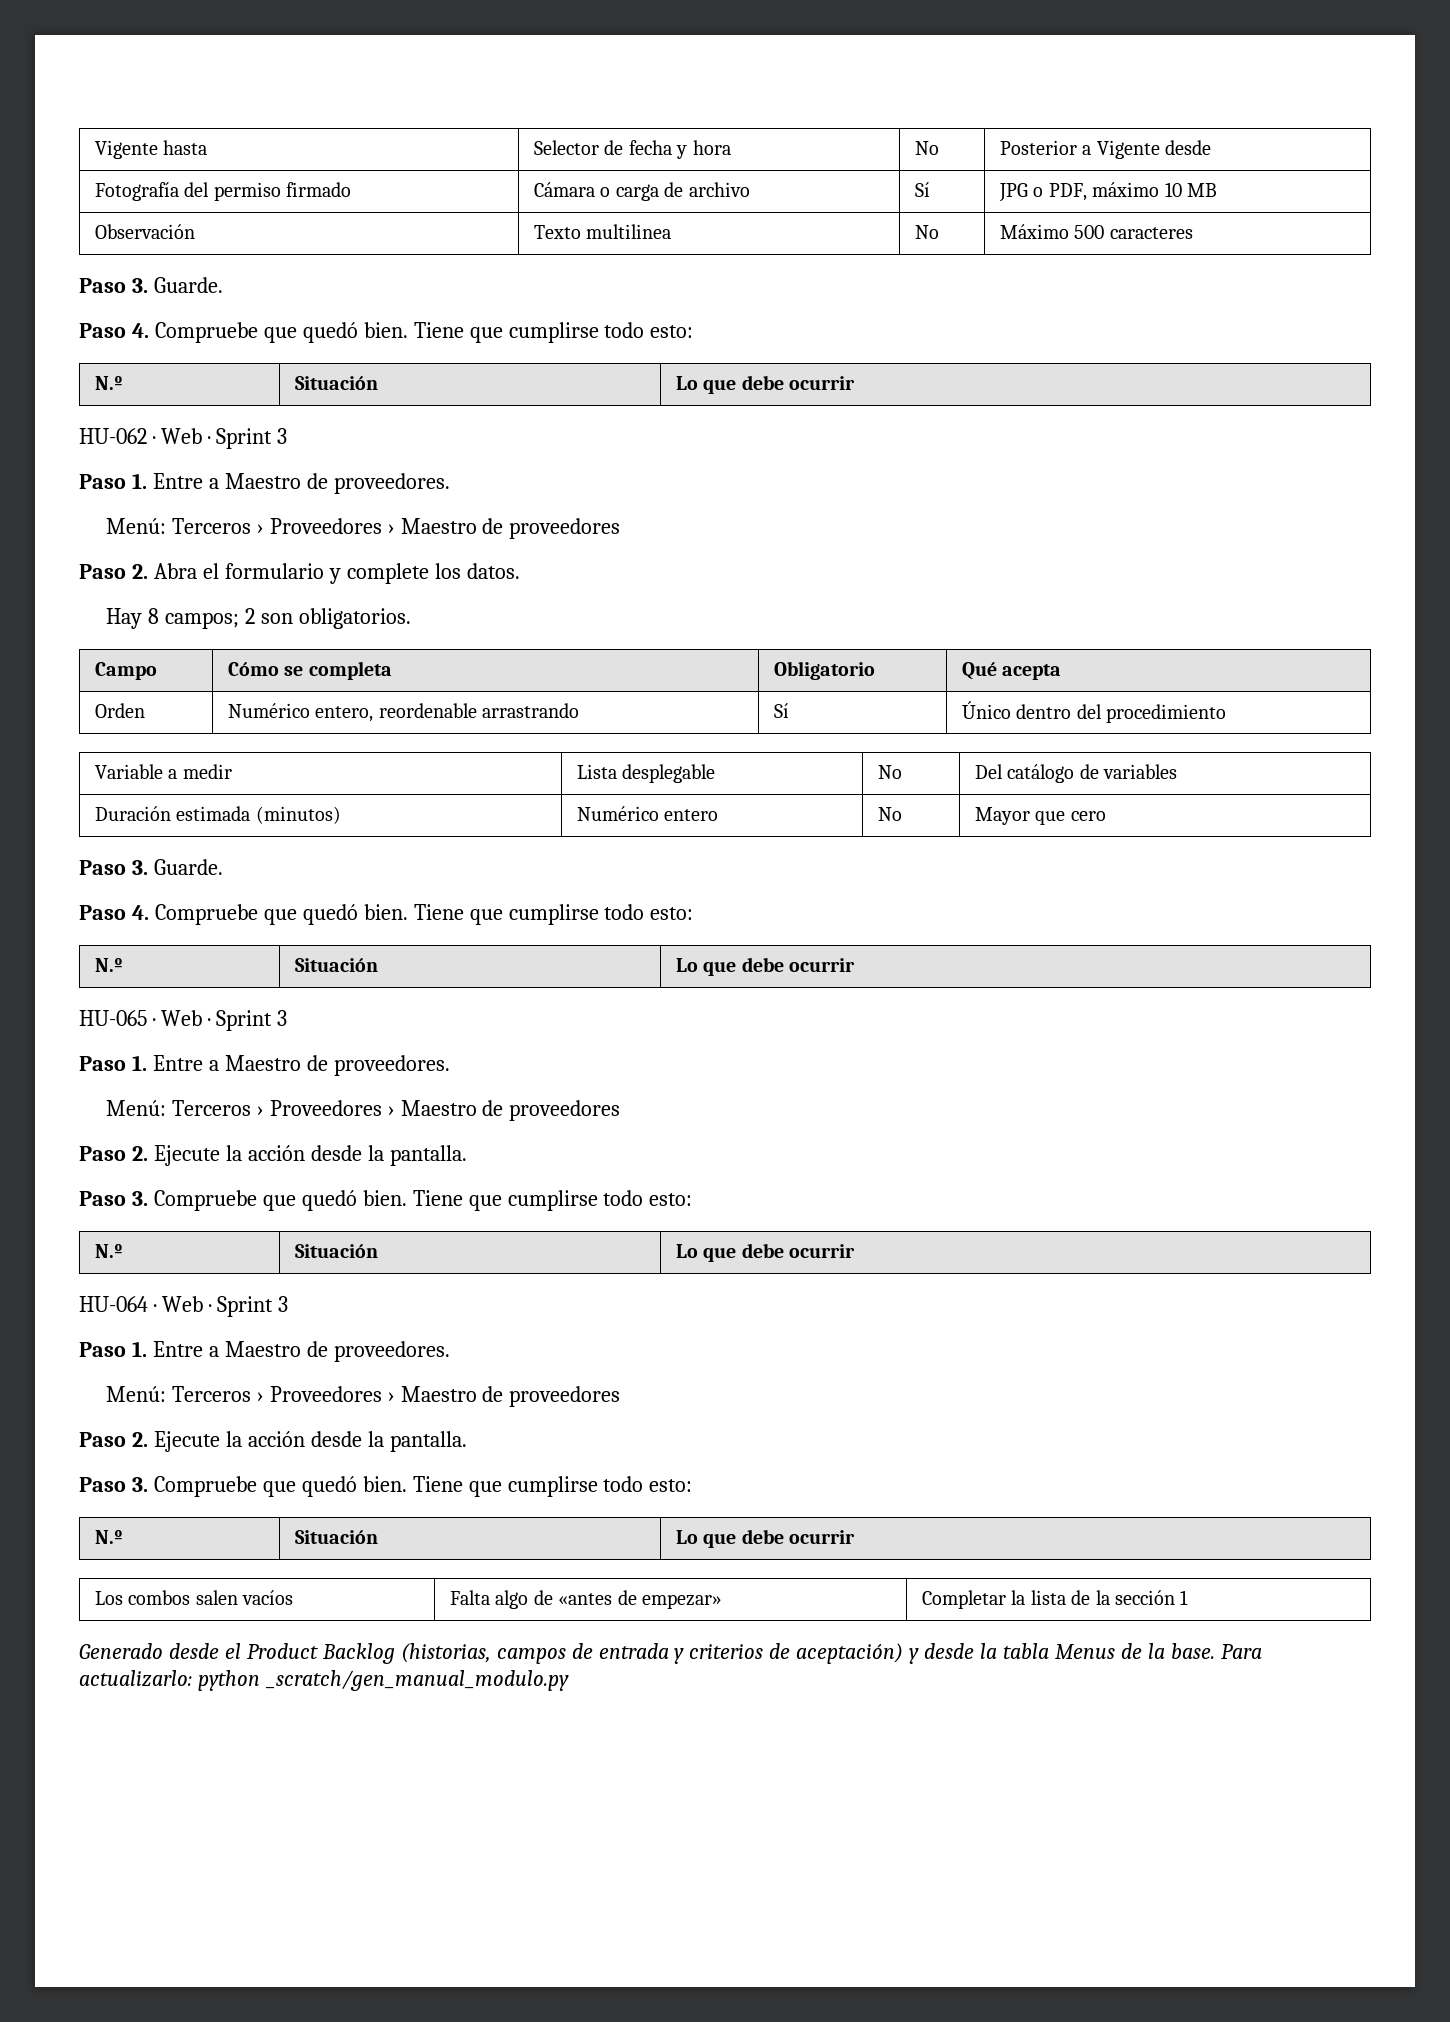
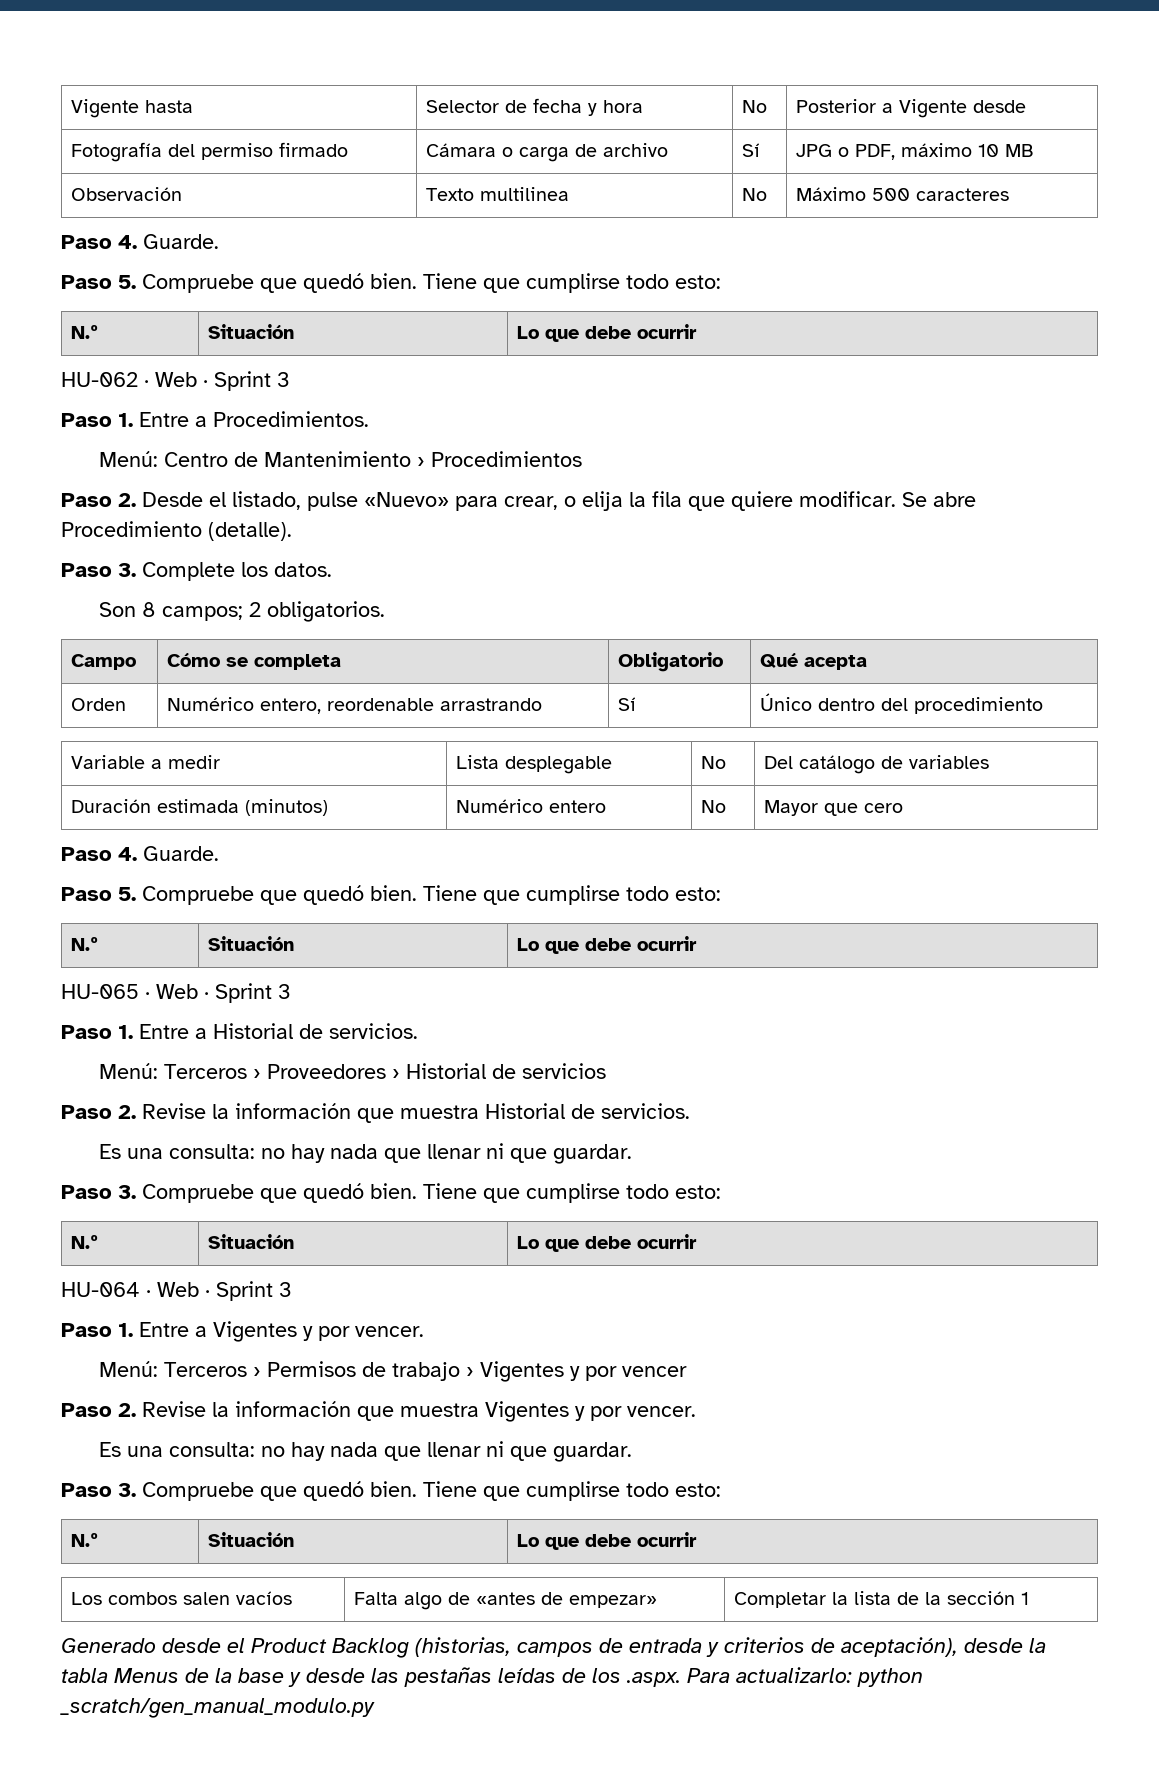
[131,277,223,293] [79,323,149,338] 3. Guarde. // Paso 4. -> [118,234,219,249] [61,275,136,289] 4. Guarde. // Paso 5.
[224,473,450,494] [105,518,621,539] [79,563,429,584] Maestro de proveedores. // Menú: Terceros › Proveedores › Maestro de proveedores // Paso 2. Abra el formulario y complete -> [213,411,369,427] [98,451,582,467] [61,491,976,511] [61,521,292,541] [61,562,235,581] Procedimientos. // Menú: Centro de Mantenimiento › Procedimientos // Paso 2. Desde el listado, pulse «Nuevo» para crear, o elija la fila que quiere modificar. Se abre Procedimiento (detalle). // Paso 3. Complete
[105,608,142,629] Hay -> [98,602,136,617] Son
[260,613,293,624] son -> (261, 609) none
[131,859,223,875] [79,905,149,920] 3. Guarde. // Paso 4. -> [118,846,219,861] [61,887,136,901] 4. Guarde. // Paso 5.
[224,1055,450,1076] [105,1100,621,1121] [79,1145,467,1166] Maestro de proveedores. // Menú: Terceros › Proveedores › Maestro de proveedores // Paso 2. Ejecute la acción desde la pantalla. -> [213,1023,418,1039] [98,1063,606,1079] [61,1103,690,1123] [98,1143,632,1164] Historial de servicios. // Menú: Terceros › Proveedores › Historial de servicios // Paso 2. Revise la información que muestra Historial de servicios. // Es una consulta: no hay nada que llenar ni que guardar.
[224,1341,450,1362] [105,1386,621,1407] [79,1431,467,1452] Maestro de proveedores. // Menú: Terceros › Proveedores › Maestro de proveedores // Paso 2. Ejecute la acción desde la pantalla. -> [213,1321,424,1342] [98,1361,687,1382] [61,1401,696,1422] [98,1441,632,1462] Vigentes y por vencer. // Menú: Terceros › Permisos de trabajo › Vigentes y por vencer // Paso 2. Revise la información que muestra Vigentes y por vencer. // Es una consulta: no hay nada que llenar ni que guardar.
[796,1643,920,1664] aceptación) y -> [841,1637,958,1657] aceptación),
[1170,1643,1215,1659] base. -> [238,1667,681,1687] base y desde las pestañas leídas de los .aspx.

